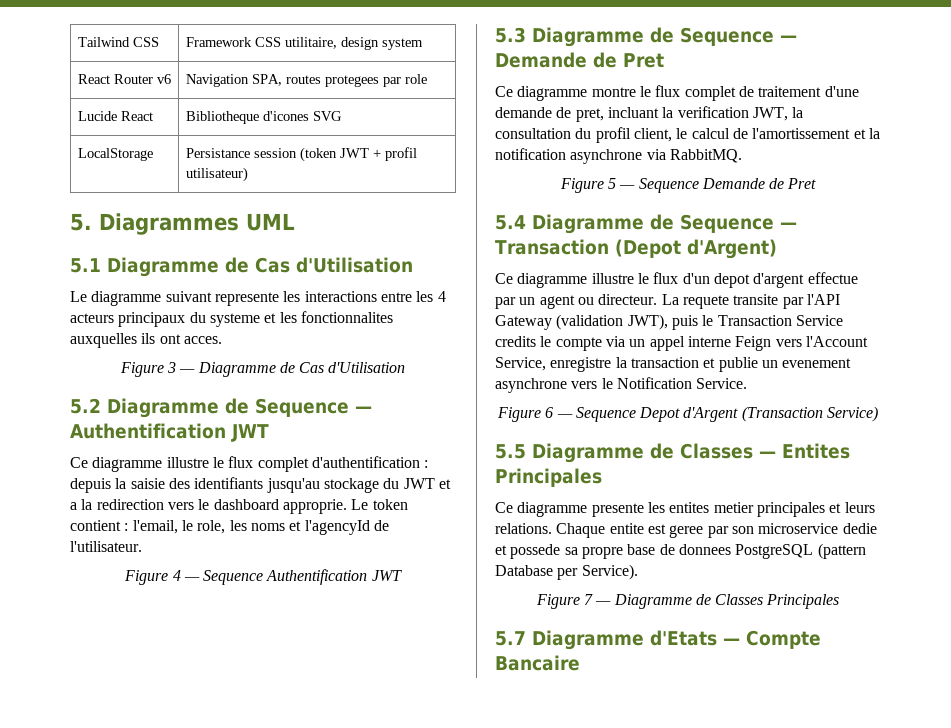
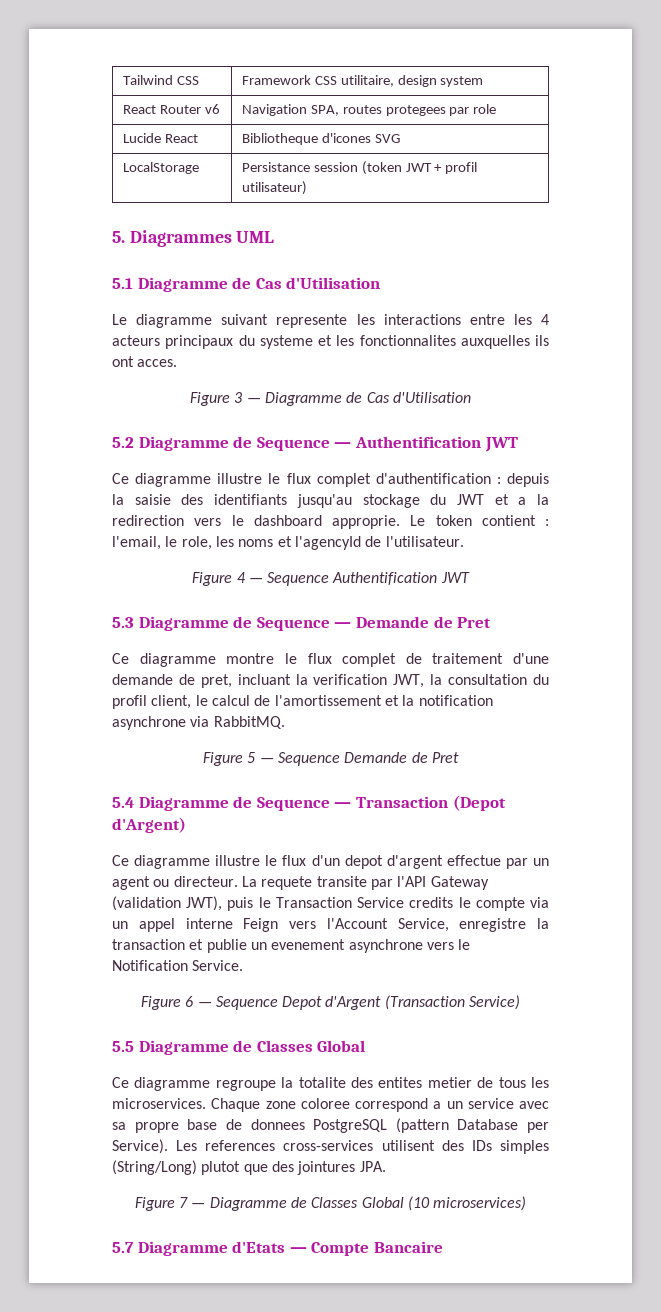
[759,443,850,459] [495,468,602,487] [495,502,875,517] [495,523,877,538] [495,544,561,559] — Entites Principales // Ce diagramme presente les entites metier principales et leurs relations. Chaque entite est geree par son microservice dedie et possede -> [317,1040,366,1052] [112,1077,549,1091] [112,1098,549,1112] Global // Ce diagramme regroupe la totalite des entites metier de tous les microservices. Chaque zone coloree correspond a un service avec
(638, 572) none -> [176,1140,550,1154] [112,1160,386,1175] Les references cross-services utilisent des IDs simples (String/Long) plutot que des jointures JPA.
[766,594,840,609] Principales -> [361,1196,527,1211] Global (10 microservices)

